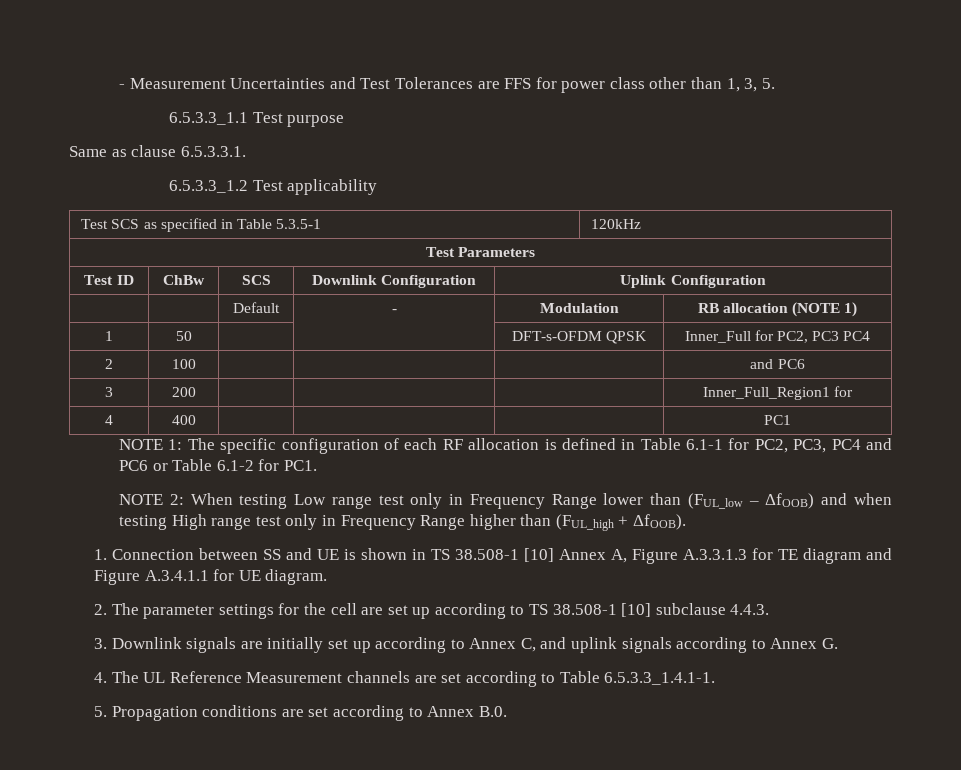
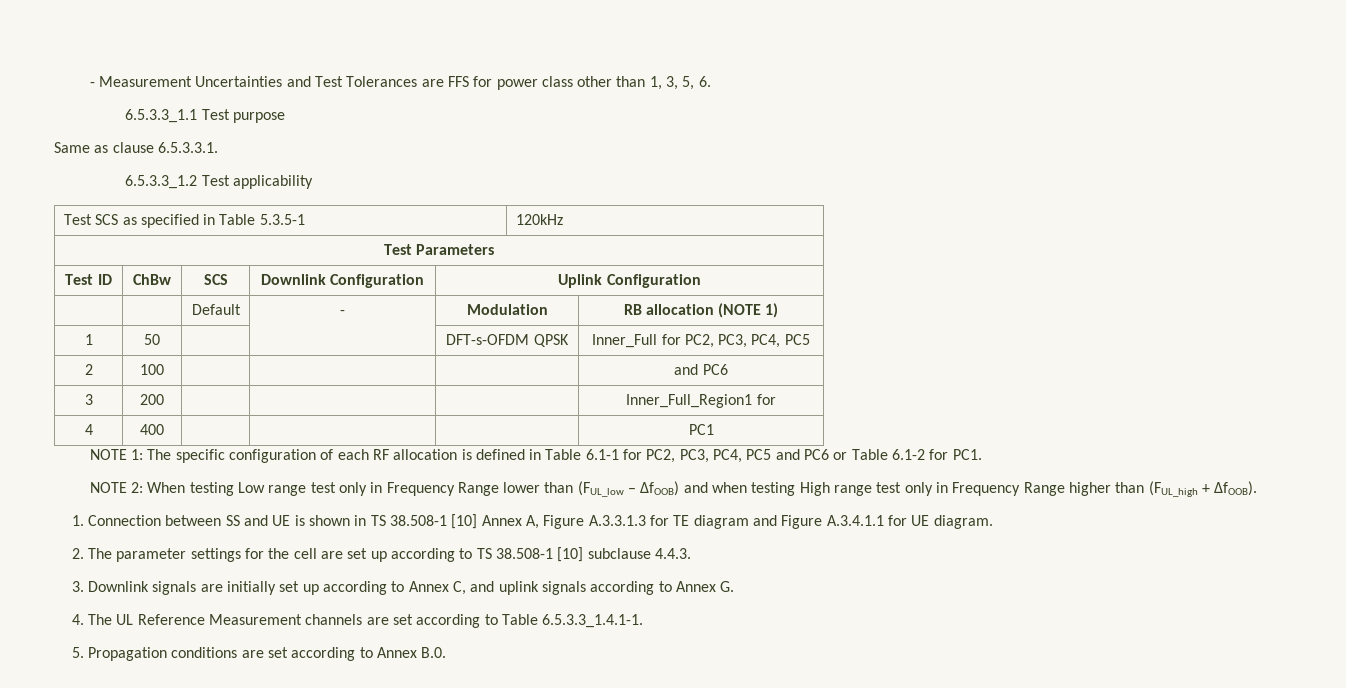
[761,78,775,89] 5. -> [682,76,711,90] 5, 6.
[812,331,871,341] PC3 PC4 -> [718,334,810,348] PC3, PC4, PC5
[831,439,861,450] PC4 -> [713,449,772,463] PC4, PC5

